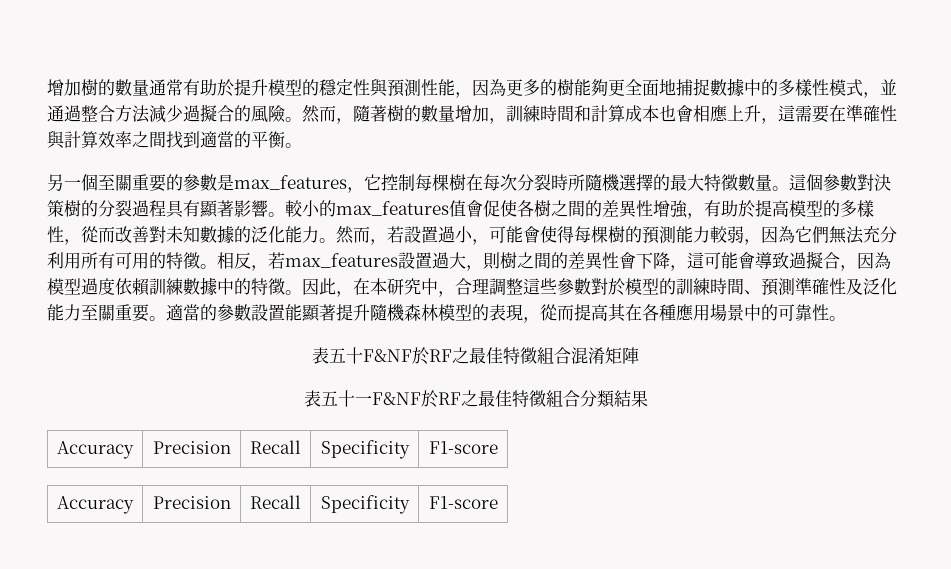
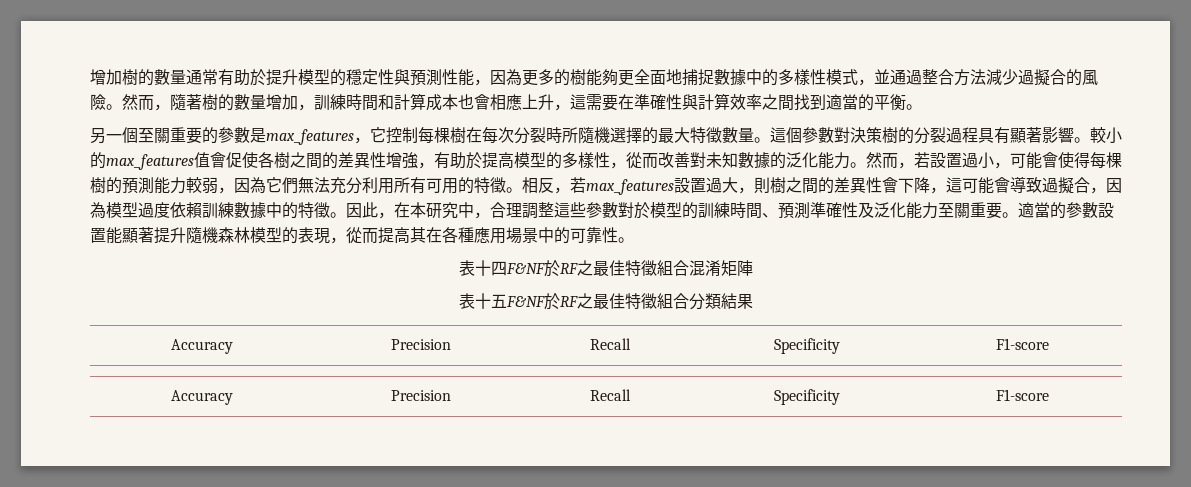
[329,347,363,364] 五十 -> [475,260,507,276] 十四
[320,390,372,407] 五十一 -> [475,293,507,309] 十五

